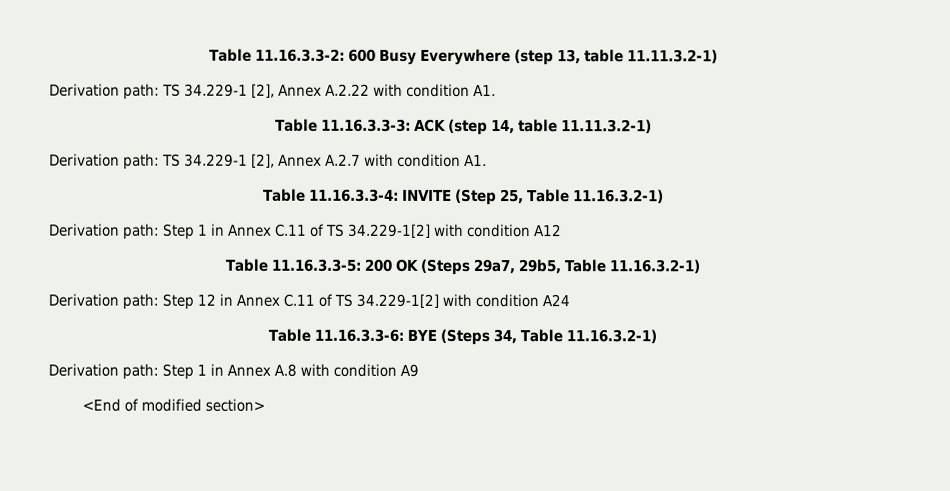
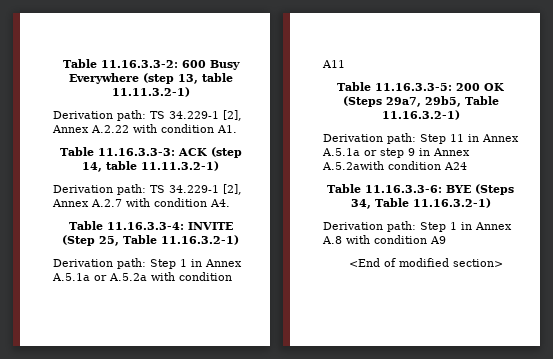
[464,154,487,167] A1. -> [210,199,230,207] A4.
[275,223,562,238] C.11 of TS 34.229-1[2] with condition A12 -> [52,272,232,281] [322,60,345,68] A.5.1a or A.5.2a with condition A11
[197,293,472,308] 12 in Annex C.11 of TS 34.229-1[2] with -> [450,134,519,142] [322,148,470,158] [322,161,384,170] 11 in Annex A.5.1a or step 9 in Annex A.5.2awith

